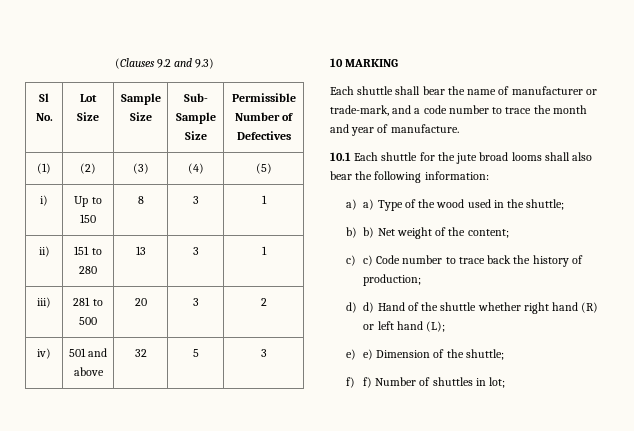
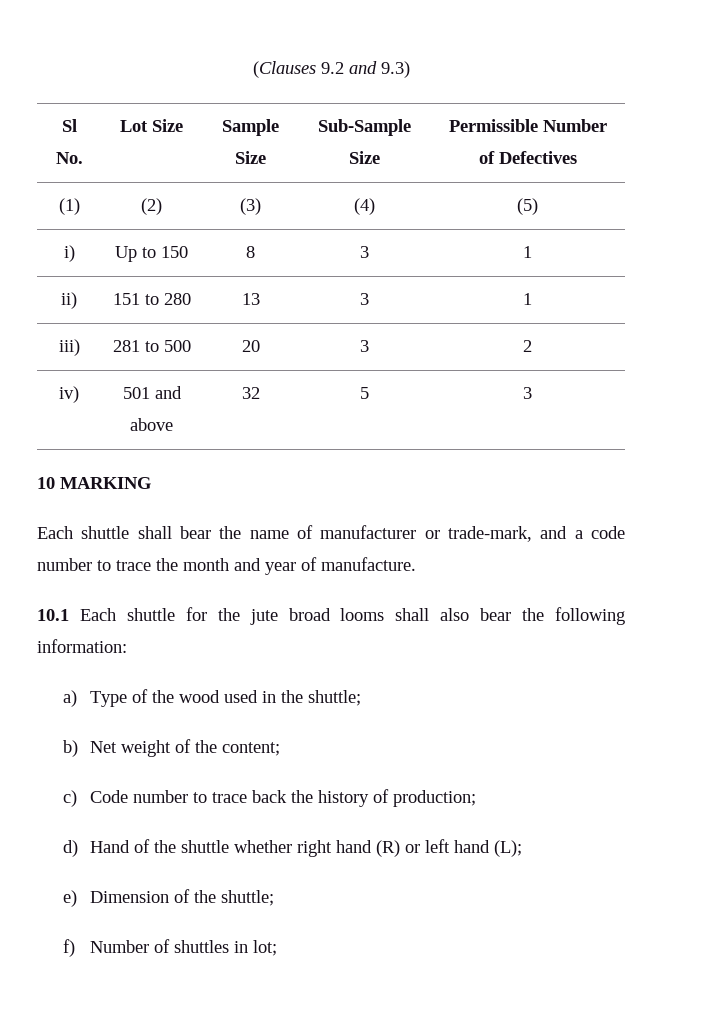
[183,93,208,102] [175,112,216,124] Sub- Sample -> [318,119,411,136] Sub-Sample
[363,199,375,210] a) -> (78, 698) none
[363,227,375,238] b) -> (79, 748) none
[362,255,373,266] c) -> (78, 798) none
[363,302,375,313] d) -> (79, 848) none
[362,349,373,360] e) -> (78, 898) none
[362,377,372,388] f) -> (76, 948) none

